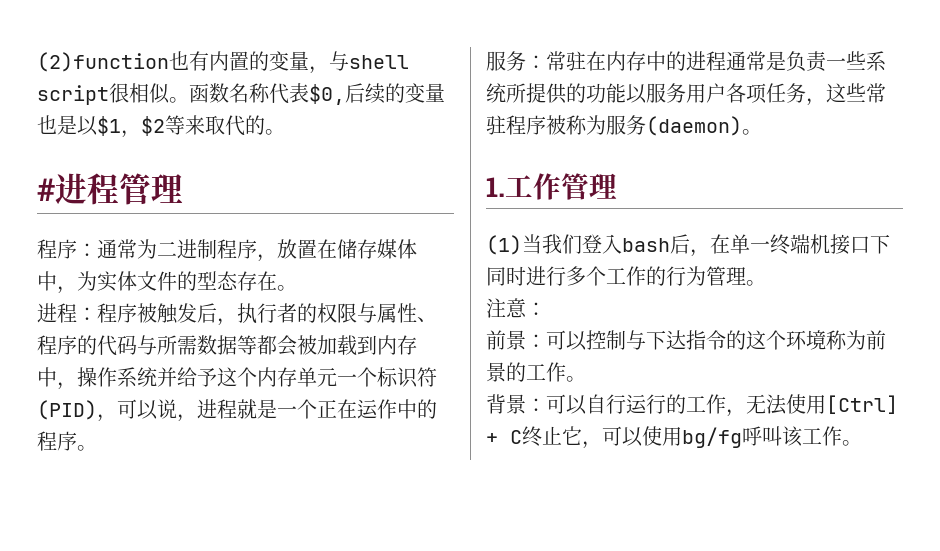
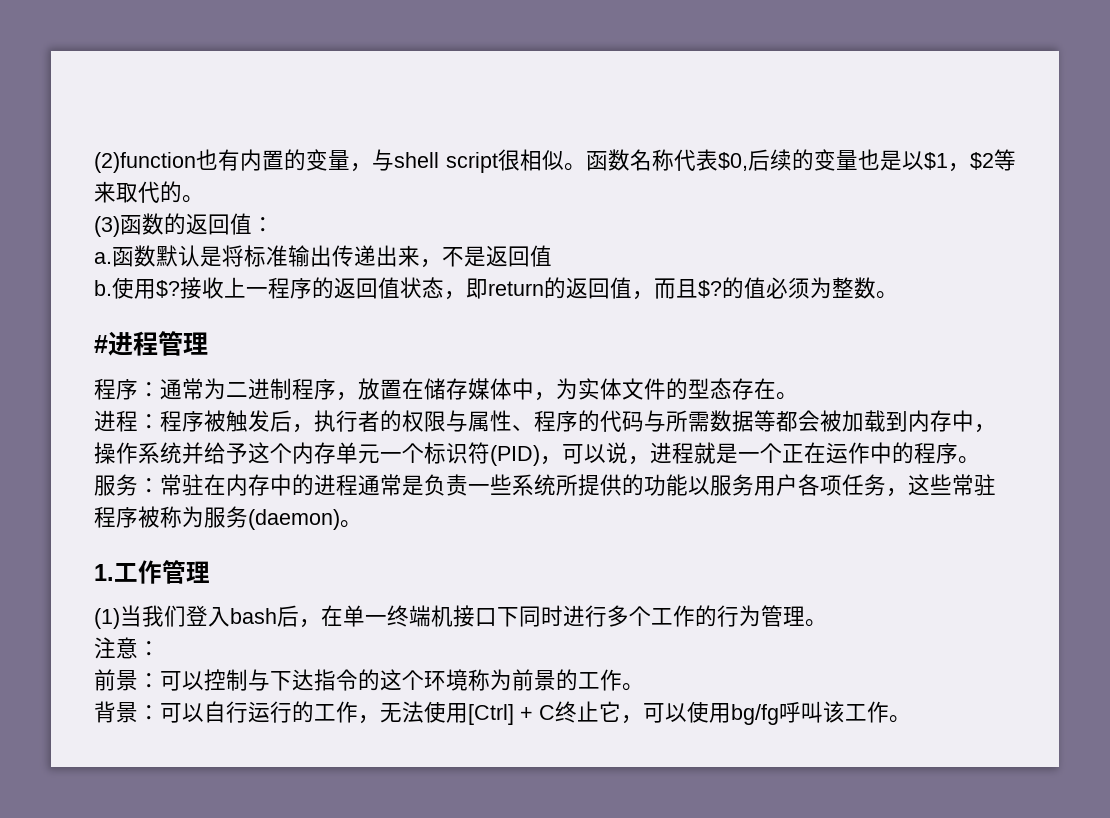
(285, 132) none -> [94,213,274,237] [94,245,552,268] [94,277,898,300] // (3)函数的返回值： // a.函数默认是将标准输出传递出来，不是返回值 // b.使用$?接收上一程序的返回值状态，即return的返回值，而且$?的值必须为整数。

